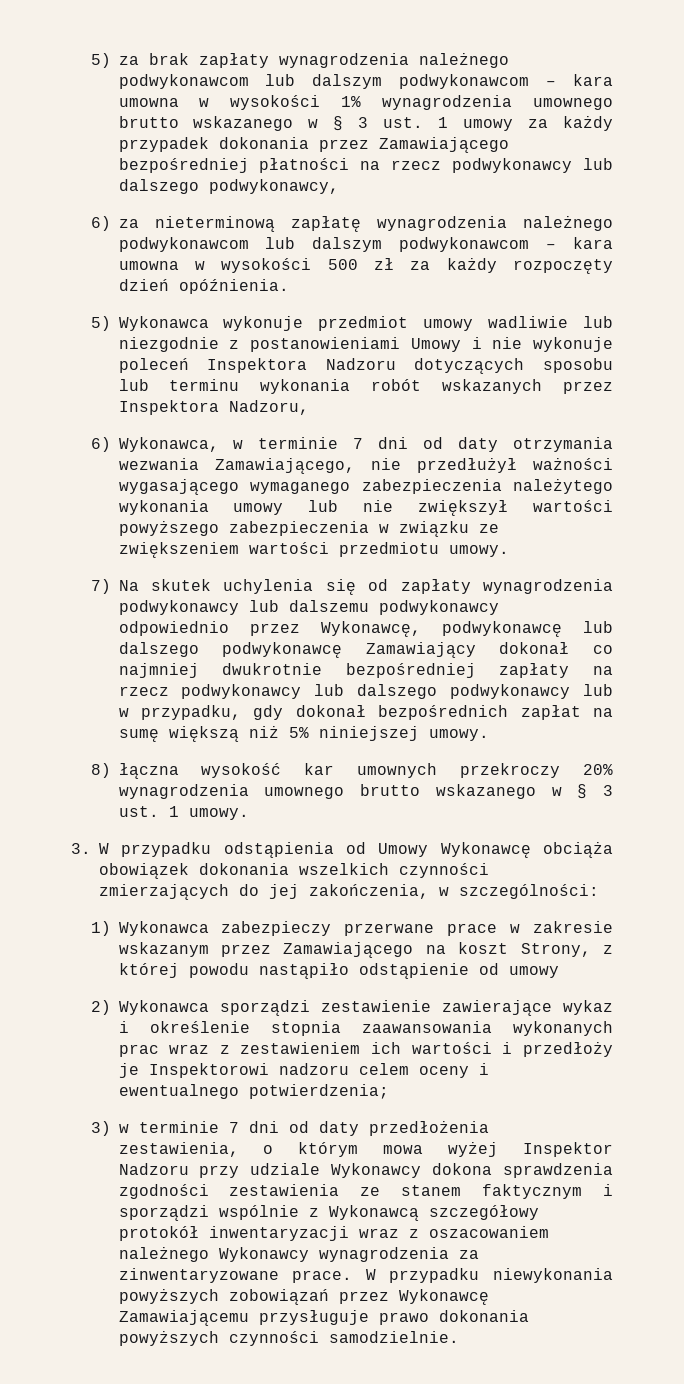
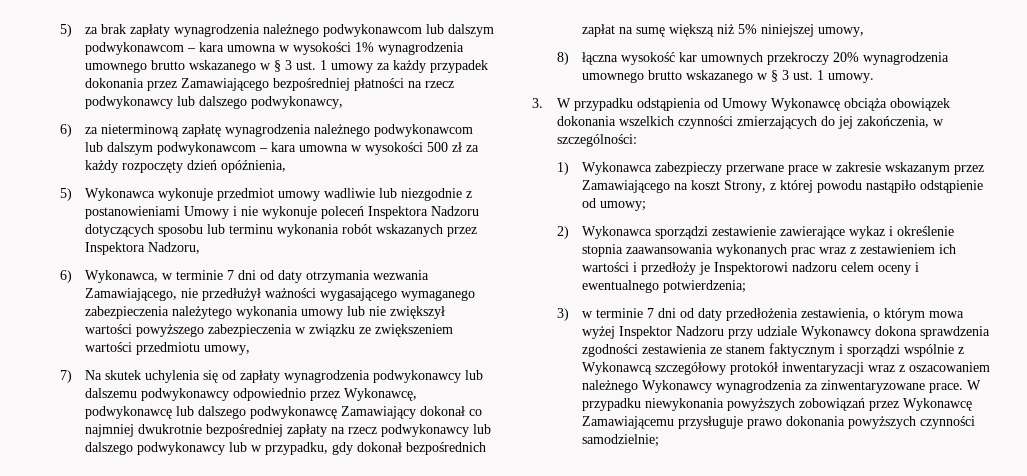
[178,279,289,294] opóźnienia. -> [221,160,287,173] opóźnienia,
[448,545,509,557] umowy. -> [204,345,251,355] umowy,
[428,729,489,741] umowy. -> [818,27,865,37] umowy,
[508,966,559,978] umowy -> [600,201,647,211] umowy;
[328,1331,459,1343] samodzielnie. -> [582,434,660,447] samodzielnie;

